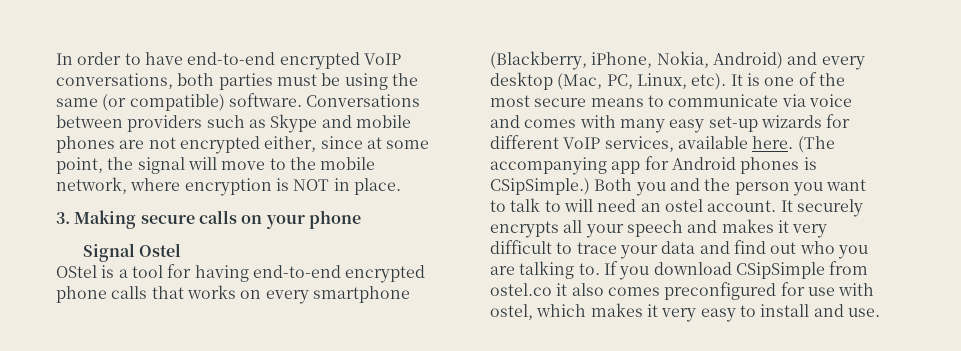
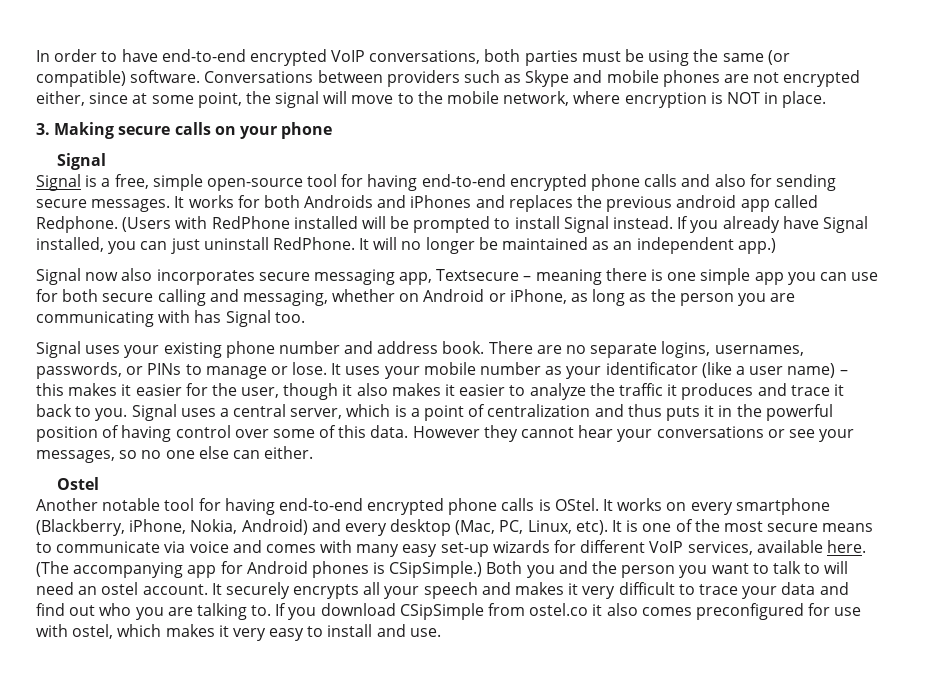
[139,243,182,257] [56,264,426,283] [56,286,184,303] Ostel // OStel is a tool for having end-to-end encrypted phone calls that -> [36,174,836,191] [36,195,818,212] [36,216,868,233] [36,237,776,254] [36,268,879,285] [36,289,796,306] [36,310,305,327] [36,341,804,358] [36,362,848,379] [36,383,844,400] [36,404,833,421] [36,425,855,442] [36,446,314,463] [57,477,100,490] [36,498,614,515] // Signal is a free, simple open-source tool for having end-to-end encrypted phone calls and also for sending secure messages. It works for both Androids and iPhones and replaces the previous android app called Redphone. (Users with RedPhone installed will be prompted to install Signal instead. If you already have Signal installed, you can just uninstall RedPhone. It will no longer be maintained as an independent app.) // Signal now also incorporates secure messaging app, Textsecure – meaning there is one simple app you can use for both secure calling and messaging, whether on Android or iPhone, as long as the person you are communicating with has Signal too. // Signal uses your existing phone number and address book. There are no separate logins, usernames, passwords, or PINs to manage or lose. It uses your mobile number as your identificator (like a user name) – this makes it easier for the user, though it also makes it easier to analyze the traffic it produces and trace it back to you. Signal uses a central server, which is a point of centralization and thus puts it in the powerful position of having control over some of this data. However they cannot hear your conversations or see your messages, so no one else can either. // Ostel // Another notable tool for having end-to-end encrypted phone calls is OStel. It

